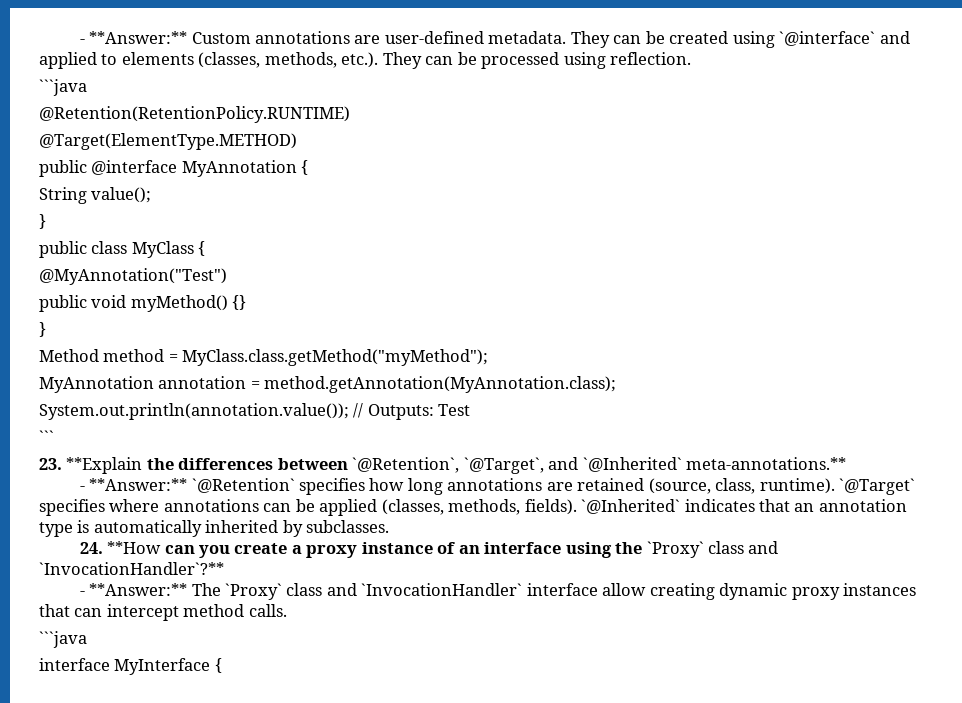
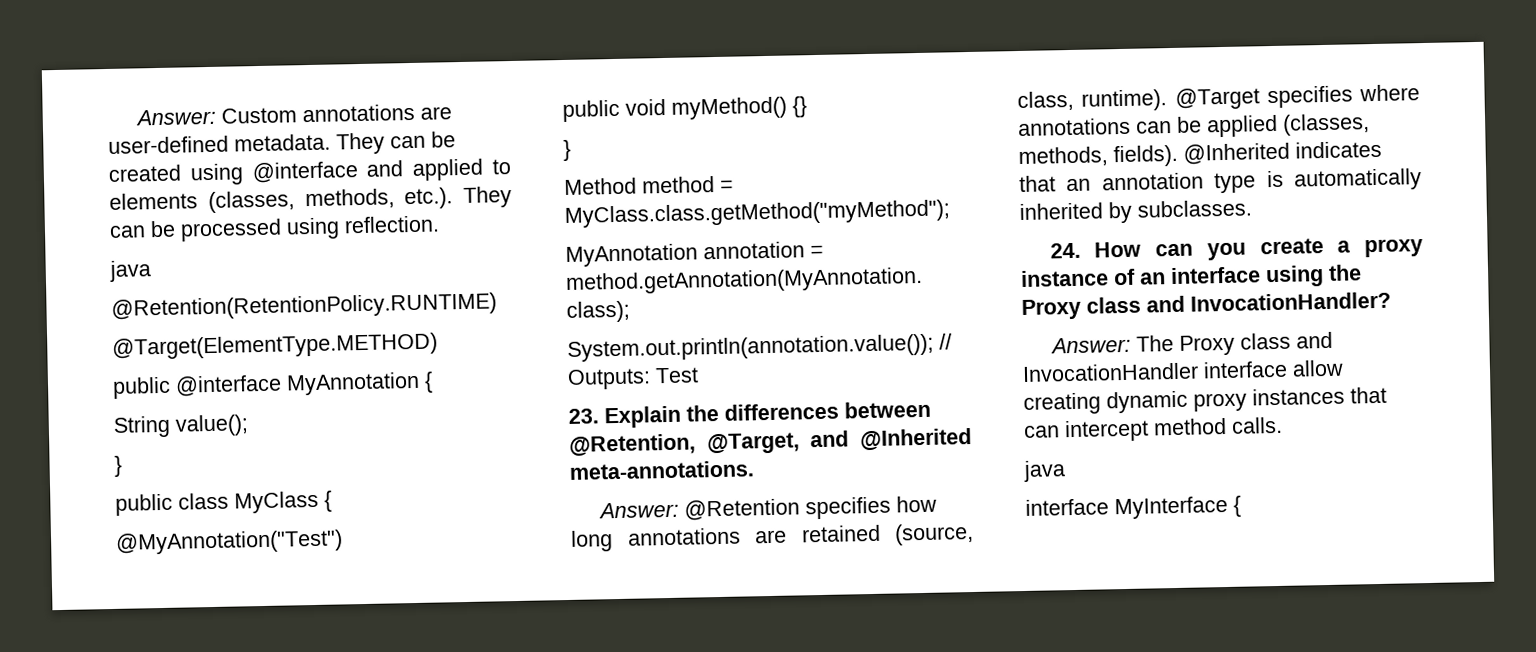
[79,31,188,44] - **Answer:** -> [134,108,216,126] Answer:
[779,31,876,46] `@interface` -> [251,161,359,184] @interface
[39,79,87,96] ```java -> [109,260,151,282] java
[39,430,54,443] // ``` -> (699, 375) none
[66,457,143,474] **Explain -> [604,405,681,429] Explain
[352,457,847,474] [79,478,295,493] `@Retention`, `@Target`, and `@Inherited` meta-annotations.** // - **Answer:** `@Retention` -> [569,428,972,456] [569,460,754,480] [597,498,800,521] @Retention, @Target, and @Inherited meta-annotations. // Answer: @Retention
[839,478,916,495] `@Target` -> [1174,87,1260,110] @Target
[581,499,681,514] `@Inherited` -> [1183,142,1290,165] @Inherited
[107,541,162,554] **How -> [1094,241,1142,258] How
[646,541,779,558] [39,562,224,575] [79,583,523,600] `Proxy` class and `InvocationHandler`?** // - **Answer:** The `Proxy` class and `InvocationHandler` -> [1021,291,1391,320] [1049,331,1333,356] [1022,362,1199,382] Proxy class and InvocationHandler? // Answer: The Proxy class and InvocationHandler
[39,631,87,648] ```java -> [1023,460,1066,482] java

